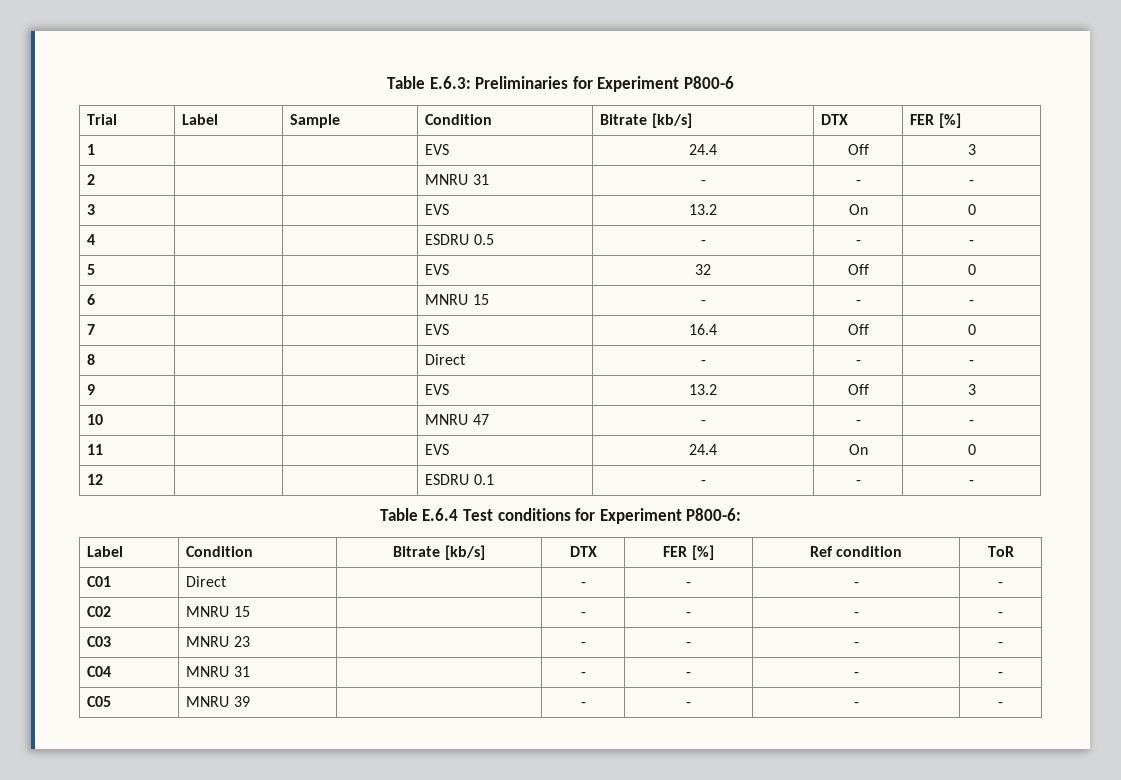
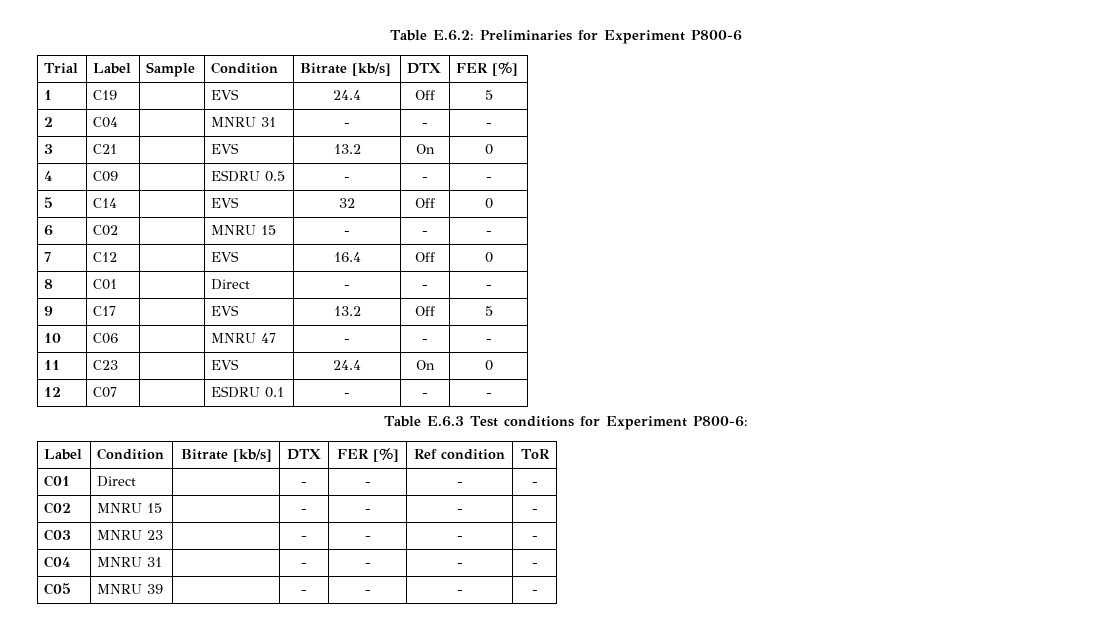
[387,76,471,89] Table E.6.3: -> [390,30,474,41] Table E.6.2:
(96, 149) none -> [93,90,118,100] C19
[967,144,976,155] 3 -> [484,90,493,100] 5
(96, 179) none -> [93,117,119,128] C04
(96, 209) none -> [93,144,118,154] C21
(96, 239) none -> [93,171,119,182] C09
(96, 269) none -> [93,198,118,208] C14
(96, 299) none -> [93,225,119,236] C02
(96, 329) none -> [93,252,118,262] C12
(96, 359) none -> [93,279,118,290] C01
(96, 389) none -> [93,306,117,316] C17
[967,384,976,395] 3 -> [484,306,493,316] 5
(104, 419) none -> [93,333,119,344] C06
(104, 449) none -> [93,360,119,370] C23
(104, 479) none -> [93,387,118,398] C07
[422,508,459,521] E.6.4 -> [427,416,464,427] E.6.3

